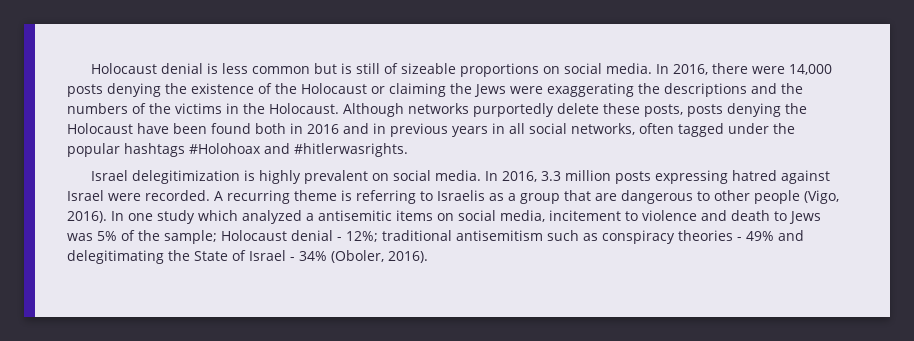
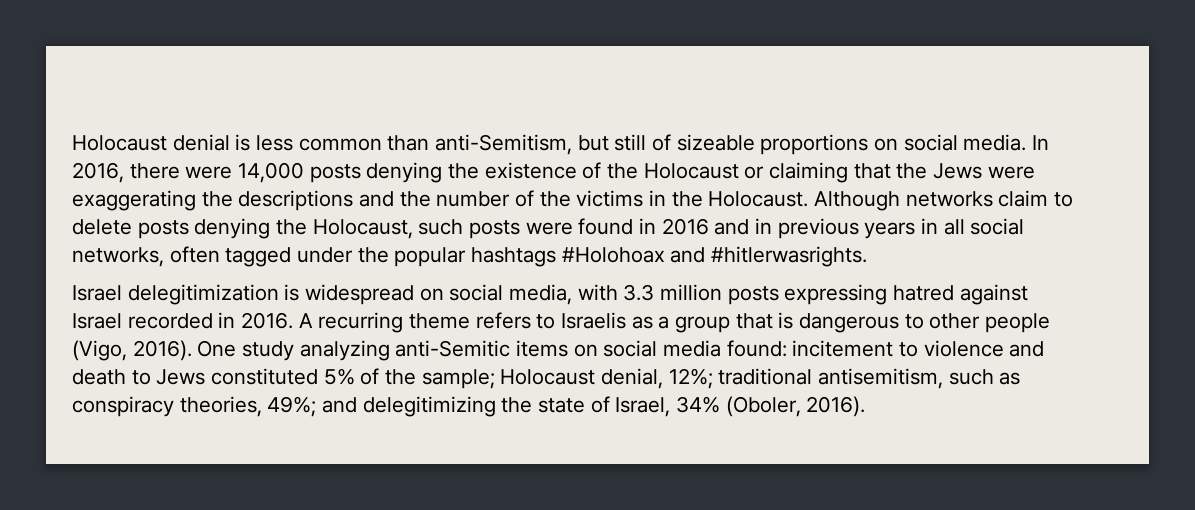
[314,63,353,74] but is -> [387,134,609,155] than anti-Semitism, but
(446, 90) none -> [853,163,891,179] that
[67,103,128,114] numbers -> [436,191,511,207] number
[473,103,807,117] [67,123,286,134] purportedly delete these posts, posts denying the Holocaust have been found both -> [998,190,1074,207] [72,218,634,239] claim to delete posts denying the Holocaust, such posts were found
[259,170,538,184] highly prevalent on social media. In 2016, -> [305,284,618,305] widespread on social media, with
[108,190,210,201] were recorded. -> [127,312,294,329] recorded in 2016.
[341,190,416,204] is referring -> [475,312,531,329] refers
[595,193,617,201] are -> [778,312,794,329] is
[111,210,392,224] In one study which analyzed a antisemitic -> [197,340,511,361] One study analyzing anti-Semitic
[500,210,545,222] media, -> [663,340,787,357] media found:
[67,233,93,241] was -> [211,368,319,385] constituted
[291,230,342,241] denial - -> [601,368,664,389] denial,
[456,230,543,241] antisemitism -> [818,368,944,389] antisemitism,
[678,230,804,241] [67,250,295,264] theories - 49% and delegitimating the State of Israel - -> [179,396,671,417] theories, 49%; and delegitimizing the state of Israel,

